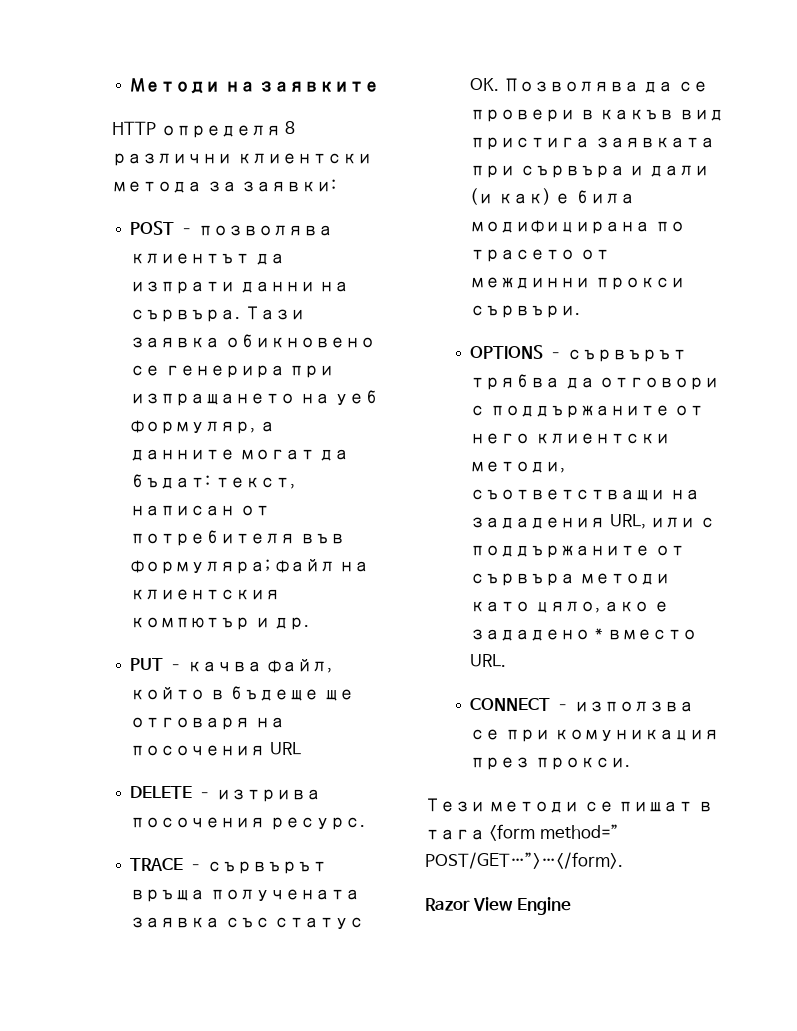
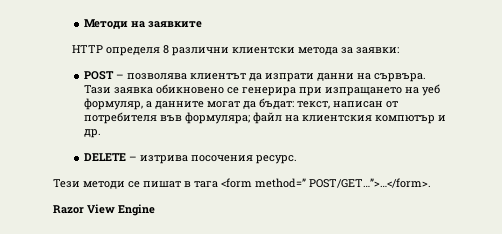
[130,658,332,673] [130,686,354,701] [130,717,285,730] [130,742,301,756] // PUT – качва файл, който в бъдеще ще отговаря на посочения URL -> (102, 133) none
[130,858,328,874] [130,889,360,902] [130,917,365,930] [470,78,708,93] [470,109,724,122] [470,137,715,150] [470,165,709,178] [470,188,635,205] [470,220,685,234] [470,249,610,262] [470,277,685,290] [470,305,581,318] [470,345,688,362] [470,374,720,390] [470,405,705,418] [470,433,670,444] [470,461,566,473] [470,489,700,501] [470,514,715,529] [470,545,685,558] [470,573,670,586] [470,601,669,613] [470,628,698,641] [470,654,507,667] [470,698,695,712] [470,729,720,742] [470,757,630,770] // TRACE – сървърът връща получената заявка със статус OK. Позволява да се провери в какъв вид пристига заявката при сървъра и дали (и как) е била модифицирана по трасето от междинни прокси сървъри. // OPTIONS – сървърът трябва да отговори с поддържаните от него клиентски методи, съответстващи на зададения URL, или с поддържаните от сървъра методи като цяло, ако е зададено * вместо URL. // CONNECT – използва се при комуникация през прокси. -> (298, 159) none

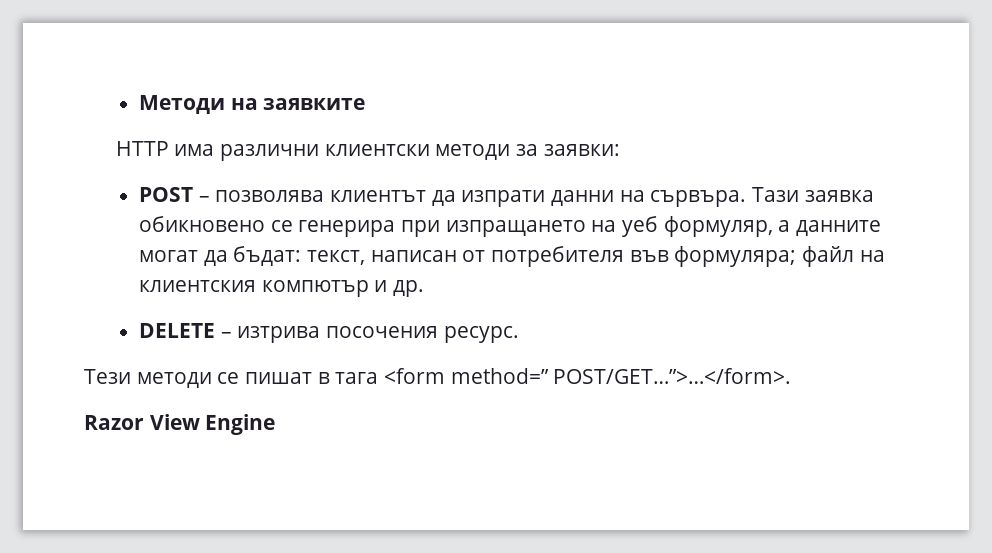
[106,45,170,56] определя 8 -> [174,144,215,156] има
[298,47,339,55] метода -> [435,144,511,160] методи

